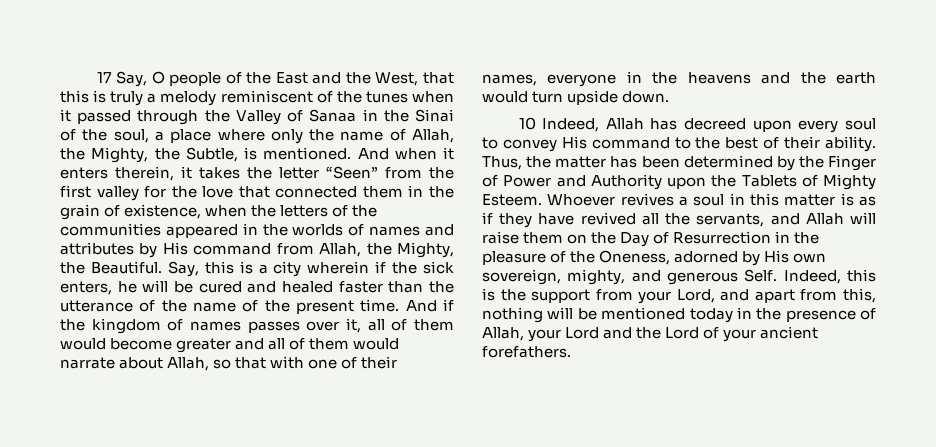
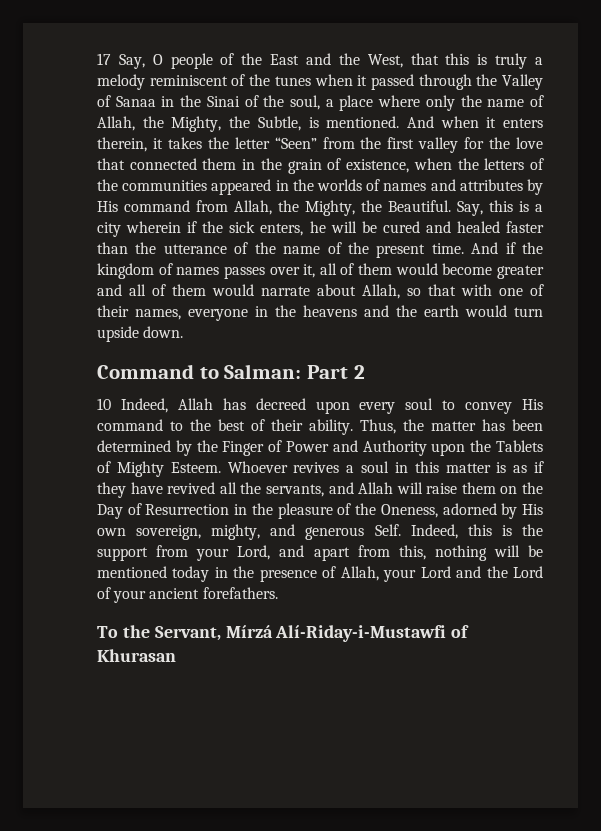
(670, 97) none -> [97,364,365,379] // Command to Salman: Part 2
(571, 352) none -> [97,625,470,642] [97,649,176,662] // To the Servant, Mírzá Alí-Riday-i-Mustawfi of Khurasan

